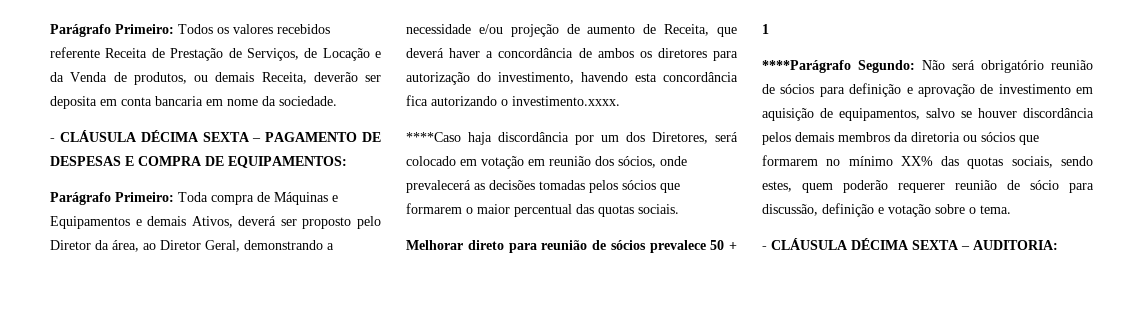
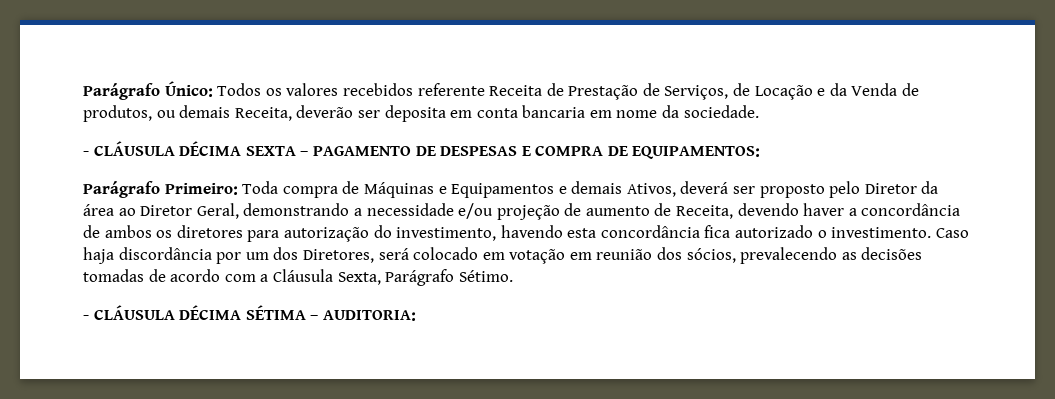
[50,24,174,37] Parágrafo Primeiro: -> [83,81,213,100] Parágrafo Único:
[112,240,139,252] área, -> [83,204,114,216] área
[717,27,737,37] [406,48,444,58] que deverá -> [737,203,799,216] devendo
[431,96,620,106] [406,132,461,142] autorizando o investimento.xxxx. // ****Caso -> [735,225,969,238] autorizado o investimento. Caso
[660,156,687,166] [406,180,471,193] onde prevalecerá -> [740,247,838,264] prevalecendo
[589,180,680,193] [406,203,679,217] [406,240,737,253] [762,24,769,34] [762,60,1093,73] [762,83,1093,97] [762,108,1094,121] [762,132,1039,145] [762,155,1093,169] [762,180,1094,193] [762,203,1011,217] [762,238,959,250] pelos sócios que formarem o maior percentual das quotas sociais. // Melhorar direto para reunião de sócios prevalece 50 + 1 // ****Parágrafo Segundo: Não será obrigatório reunião de sócios para definição e aprovação de investimento em aquisição de equipamentos, salvo se houver discordância pelos demais membros da diretoria ou sócios que formarem no mínimo XX% das quotas sociais, sendo estes, quem poderão requerer reunião de sócio para discussão, definição e votação sobre o tema. // - CLÁUSULA DÉCIMA SEXTA -> [148,269,513,286] [83,305,306,320] de acordo com a Cláusula Sexta, Parágrafo Sétimo. // - CLÁUSULA DÉCIMA SÉTIMA

